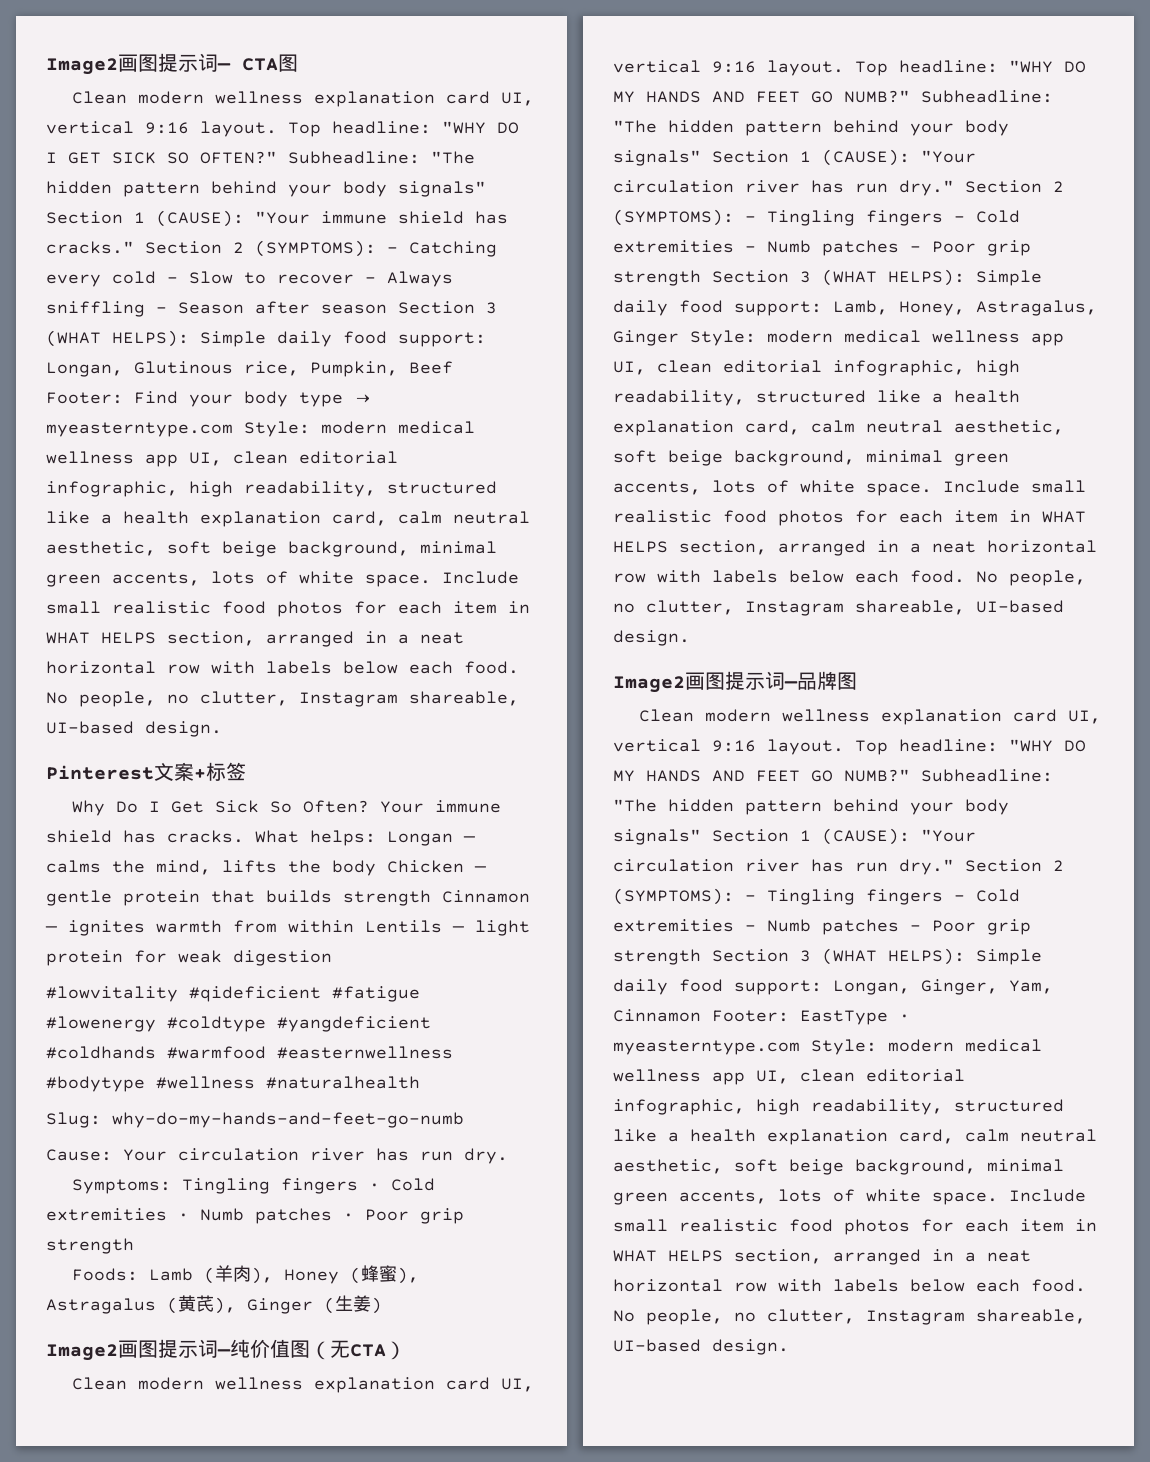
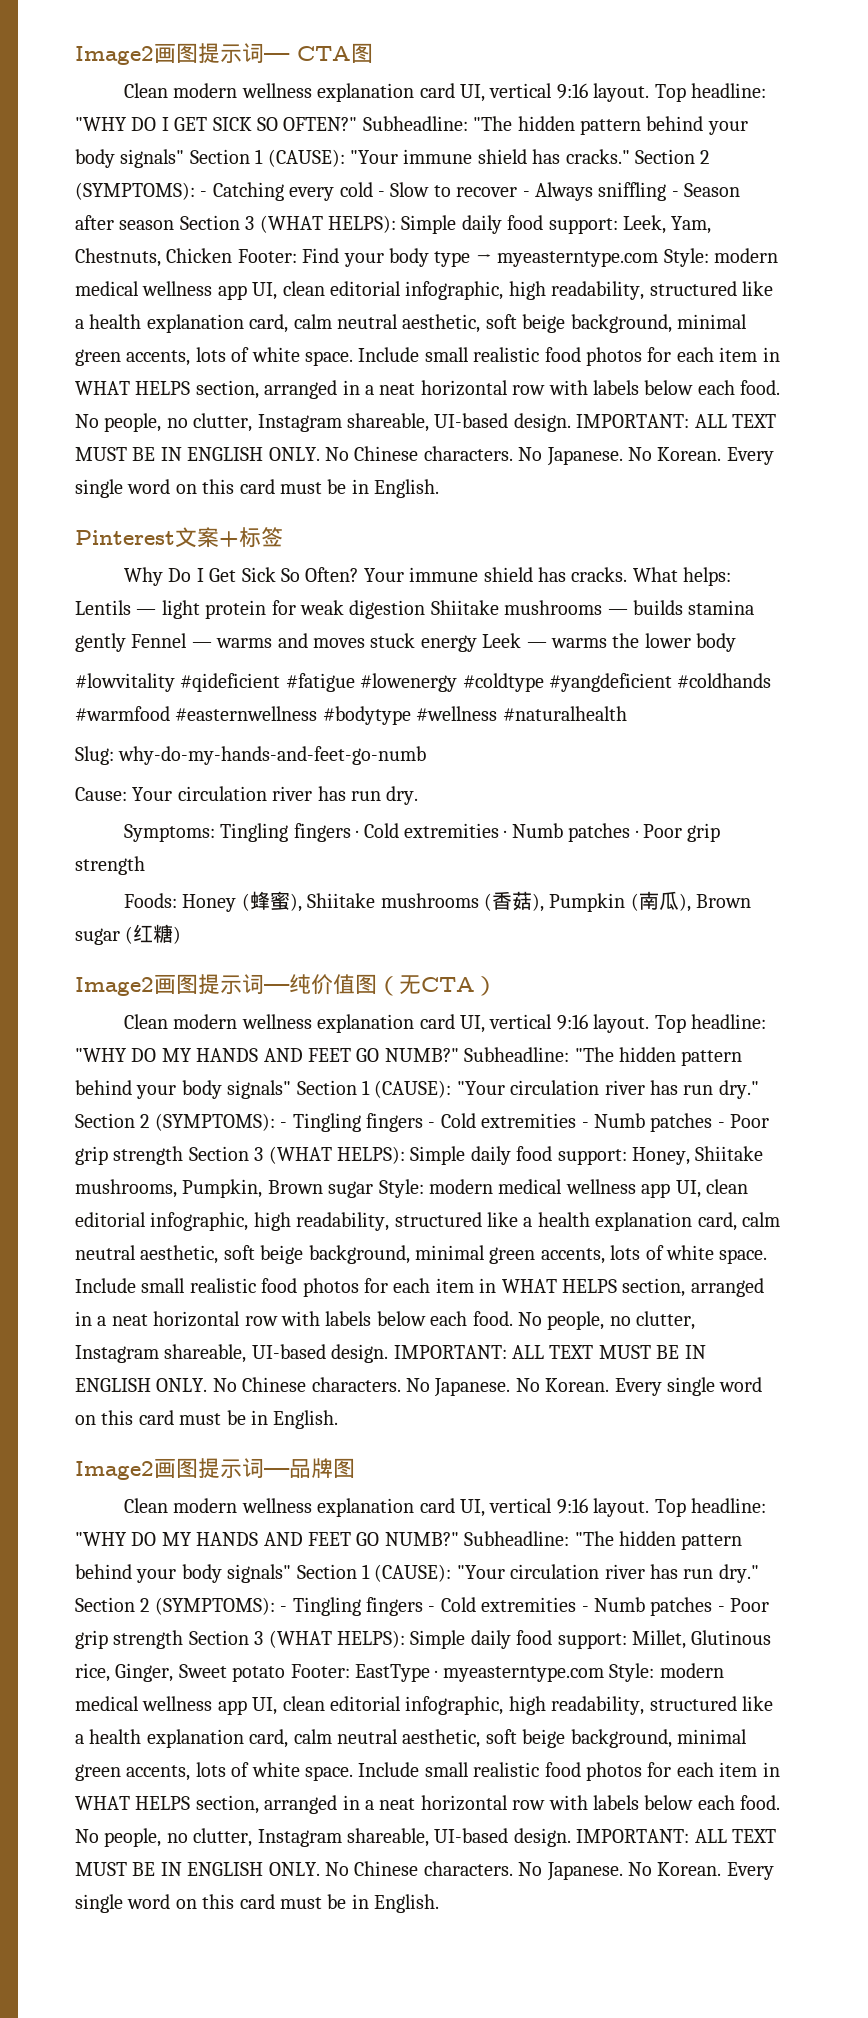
[46,361,453,377] Longan, Glutinous rice, Pumpkin, Beef -> [622,215,712,234] [75,248,233,267] Leek, Yam, Chestnuts, Chicken
(222, 729) none -> [576,414,776,428] [75,446,774,466] [75,479,440,498] IMPORTANT: ALL TEXT MUST BE IN ENGLISH ONLY. No Chinese characters. No Japanese. No Korean. Every single word on this card must be in English.
[387,831,476,846] [46,860,487,876] [46,890,530,906] [45,920,354,936] Longan — calms the mind, lifts the body Chicken — gentle protein that builds strength Cinnamon — ignites warmth from within -> (732, 576) none
(332, 958) none -> [430,600,755,615] [75,633,737,652] Shiitake mushrooms — builds stamina gently Fennel — warms and moves stuck energy Leek — warms the lower body
[148,1265,419,1284] [46,1295,371,1314] Lamb (羊肉), Honey (蜂蜜), Astragalus (黄芪), Ginger (生姜 -> [182,891,752,912] [75,924,174,945] Honey (蜂蜜), Shiitake mushrooms (香菇), Pumpkin (南瓜), Brown sugar (红糖
[833,300,1097,316] [613,330,679,346] Lamb, Honey, Astragalus, Ginger -> [631,1146,764,1165] [75,1179,374,1198] Honey, Shiitake mushrooms, Pumpkin, Brown sugar
(690, 638) none -> [393,1345,706,1359] [75,1377,763,1397] [75,1410,339,1429] IMPORTANT: ALL TEXT MUST BE IN ENGLISH ONLY. No Chinese characters. No Japanese. No Korean. Every single word on this card must be in English.
[833,979,1053,995] [613,1009,701,1022] Longan, Ginger, Yam, Cinnamon -> [631,1630,772,1649] [75,1663,286,1682] Millet, Glutinous rice, Ginger, Sweet potato
(789, 1347) none -> [576,1829,776,1843] [75,1861,774,1881] [75,1894,440,1913] IMPORTANT: ALL TEXT MUST BE IN ENGLISH ONLY. No Chinese characters. No Japanese. No Korean. Every single word on this card must be in English.

